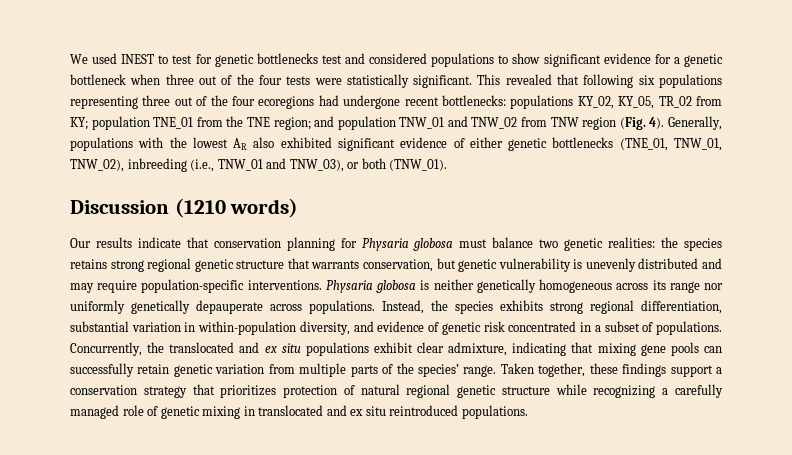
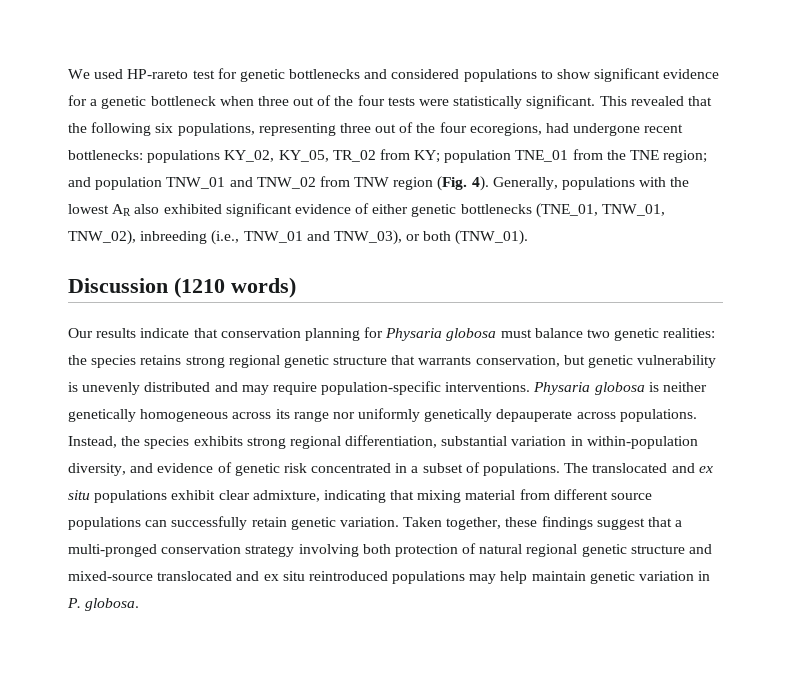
[121,54,169,64] INEST to -> [127,69,189,79] HP-rareto
[321,55,342,64] test -> (361, 74) none
(580, 79) none -> [68,123,87,133] the
[659,74,722,88] populations -> [177,123,255,136] populations,
[258,96,315,109] ecoregions -> [469,123,542,136] ecoregions,
[70,342,165,356] Concurrently, the -> [564,463,589,473] The
[640,342,722,356] [70,363,722,377] [70,384,277,398] gene pools can successfully retain genetic variation from multiple parts of the species’ range. Taken together, these findings support a conservation strategy that prioritizes -> [465,489,653,500] [68,516,683,530] [68,544,391,557] material from different source populations can successfully retain genetic variation. Taken together, these findings suggest that a multi-pronged conservation strategy involving both
[555,384,723,398] [70,405,255,419] while recognizing a carefully managed role of genetic mixing in -> [689,544,713,554] [68,571,153,581] and mixed-source
[461,405,528,419] populations. -> [392,571,711,584] [67,598,140,611] populations may help maintain genetic variation in P. globosa.

